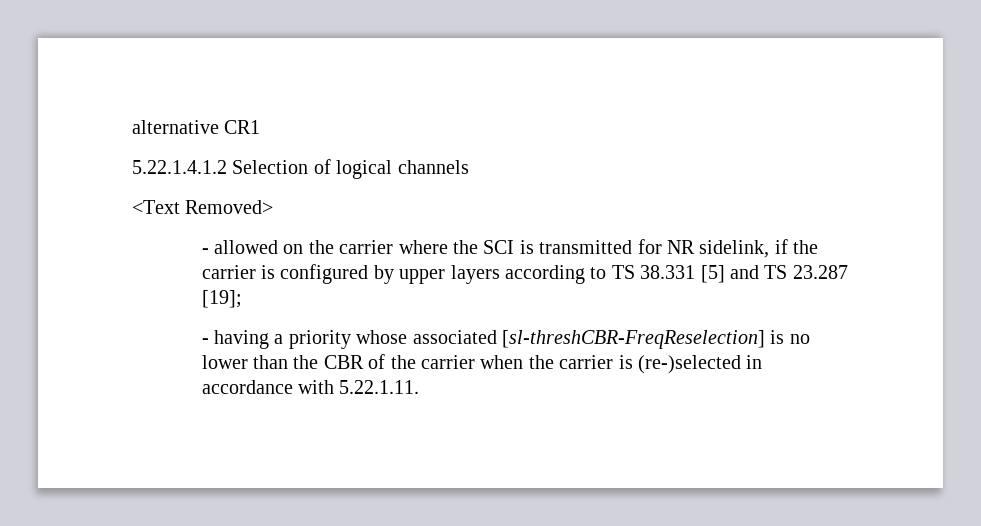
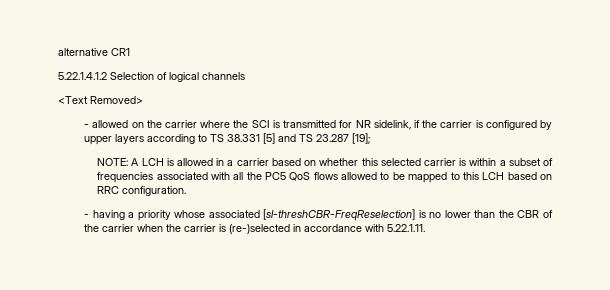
(242, 299) none -> [97,158,553,166] [97,172,552,183] [97,186,187,196] // NOTE: A LCH is allowed in a carrier based on whether this selected carrier is within a subset of frequencies associated with all the PC5 QoS flows allowed to be mapped to this LCH based on RRC configuration.

